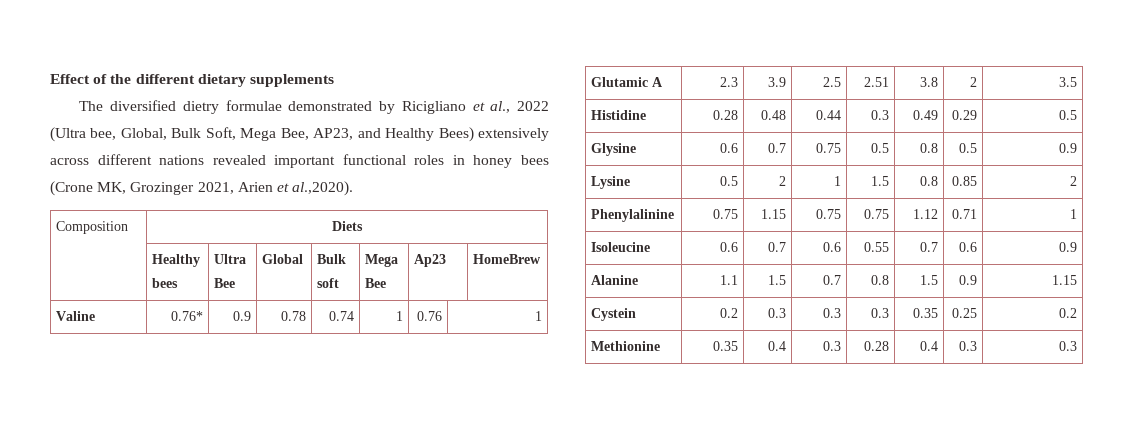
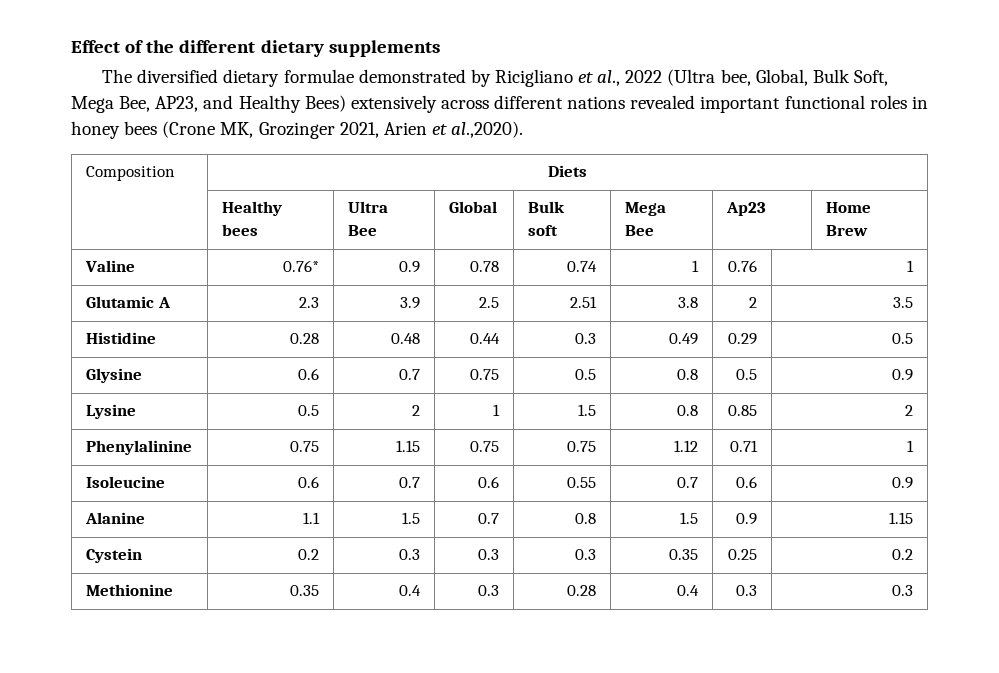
[182,101,219,114] dietry -> [223,69,280,87] dietary
[473,254,542,264] HomeBrew -> [825,202,871,213] [825,225,868,236] Home Brew

